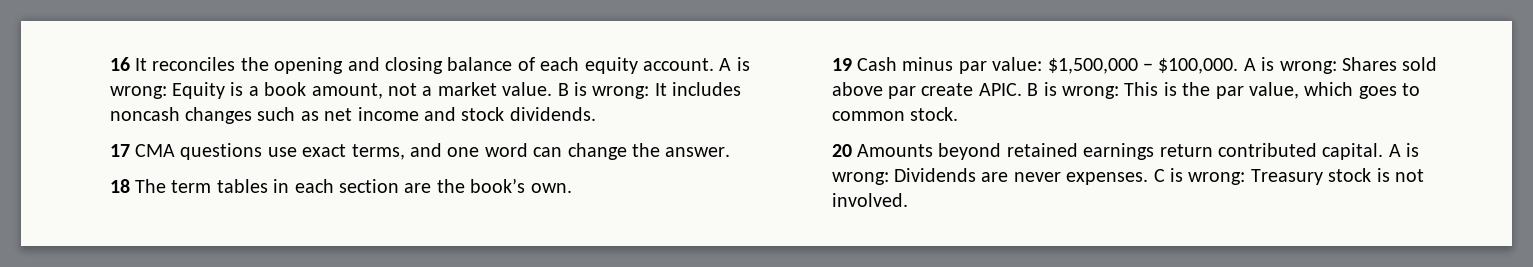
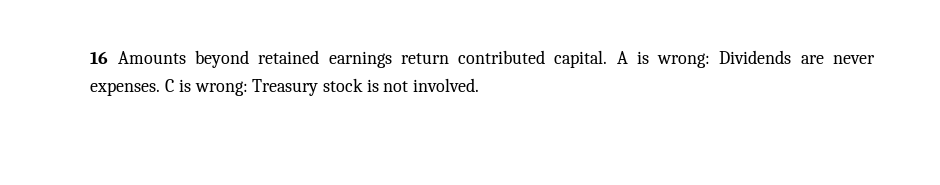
[134,57,750,74] [109,82,742,99] [109,107,596,124] [109,143,731,160] [109,178,572,193] [831,57,1438,74] [831,82,1421,99] [831,107,958,121] [831,144,852,157] It reconciles the opening and closing balance of each equity account. A is wrong: Equity is a book amount, not a market value. B is wrong: It includes noncash changes such as net income and stock dividends. // 17 CMA questions use exact terms, and one word can change the answer. // 18 The term tables in each section are the book’s own. // 19 Cash minus par value: $1,500,000 − $100,000. A is wrong: Shares sold above par create APIC. B is wrong: This is the par value, which goes to common stock. // 20 -> (109, 57) none

